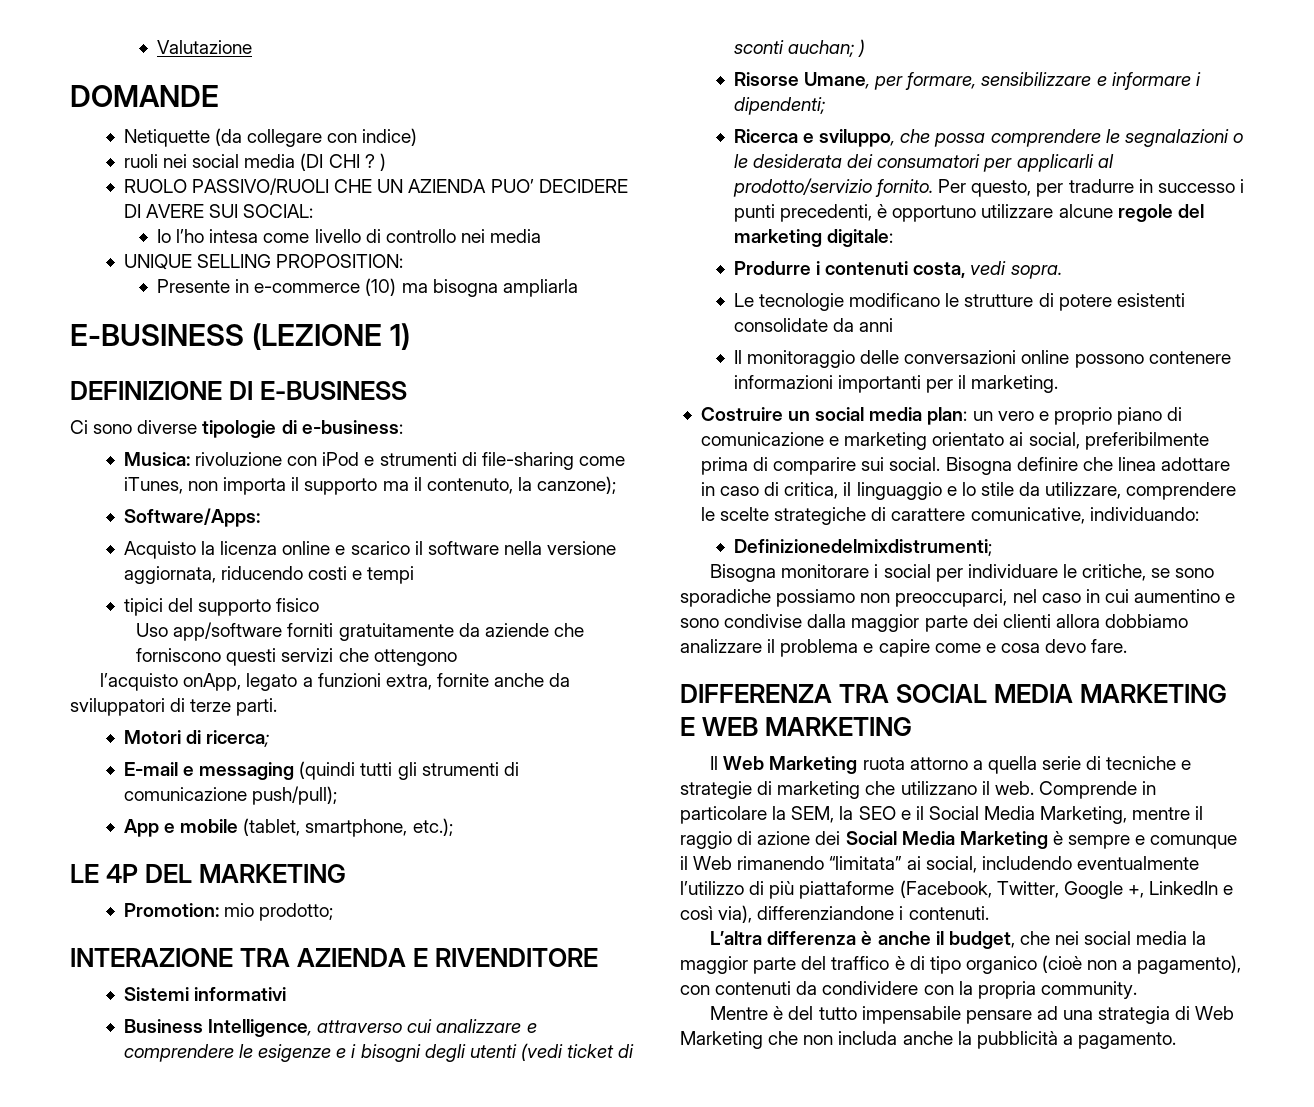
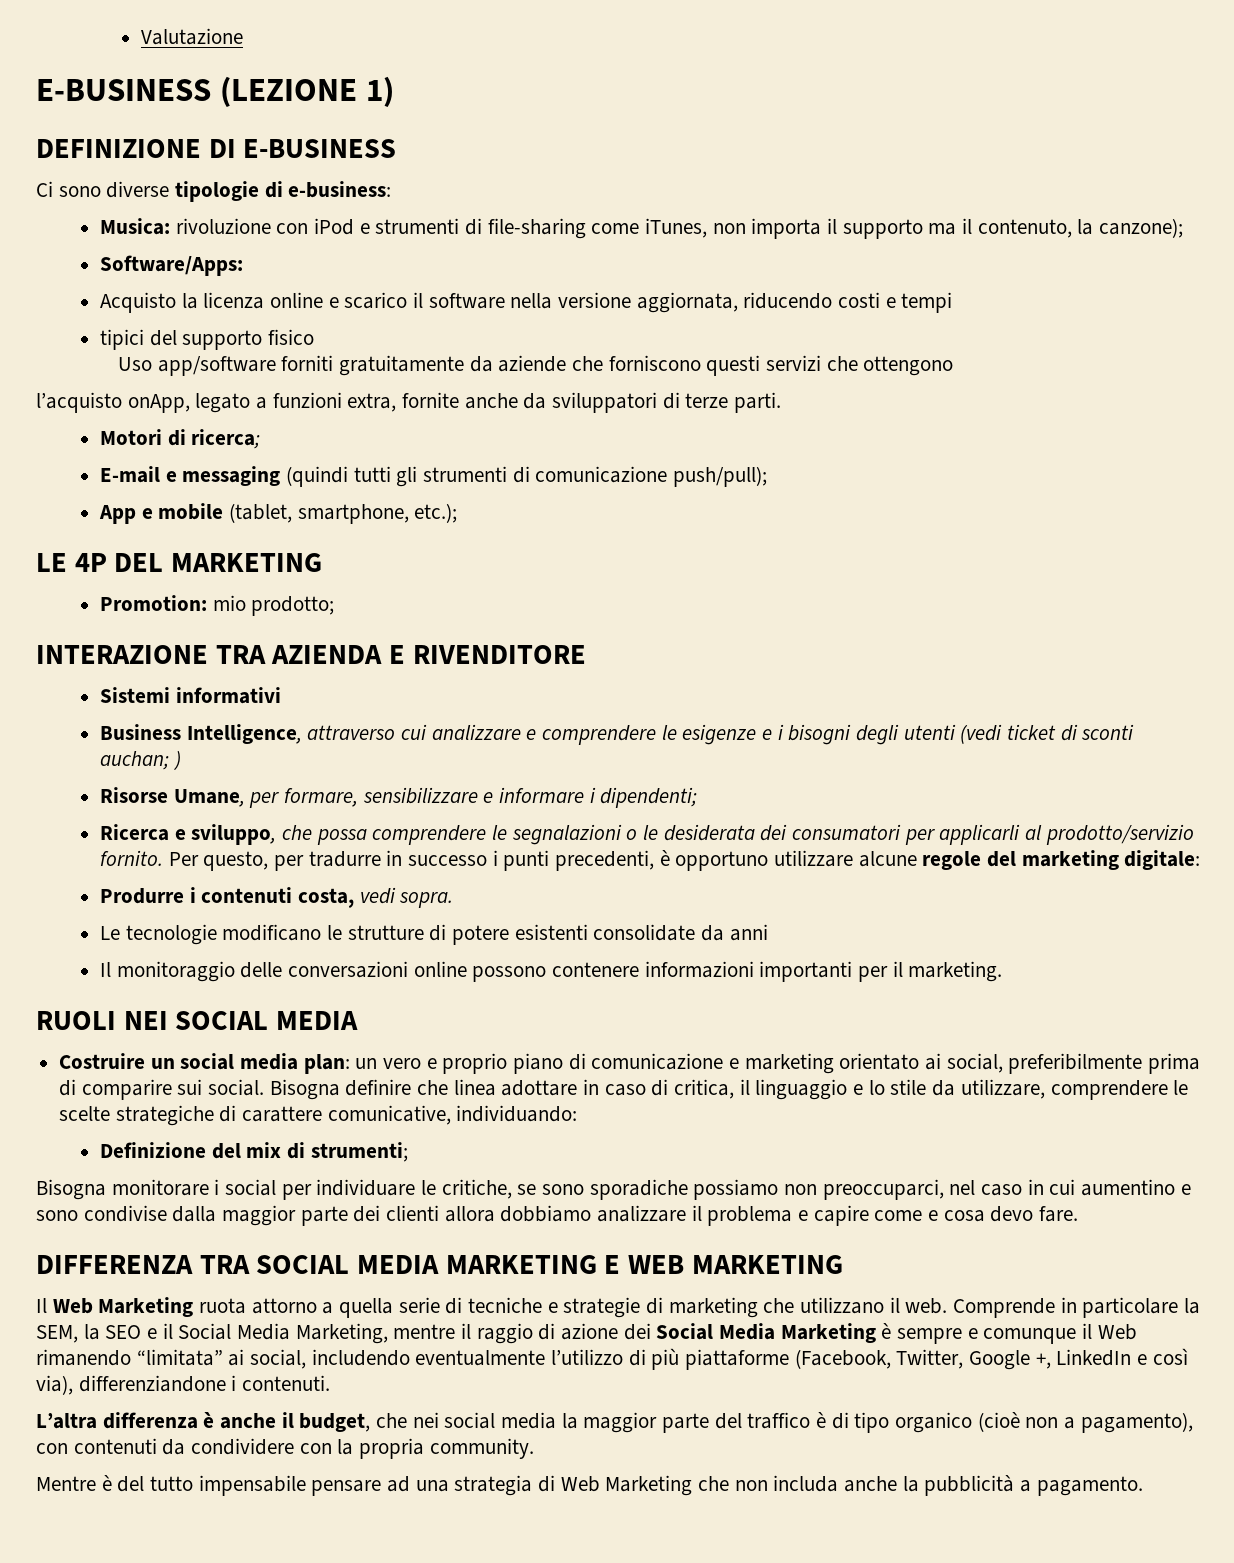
[70,85,219,107] [123,128,418,147] [123,153,386,171] [123,178,628,195] [123,204,314,218] [157,229,542,243] [123,254,404,270] [157,278,578,297] // DOMANDE // Netiquette (da collegare con indice) // ruoli nei social media (DI CHI ? ) // RUOLO PASSIVO/RUOLI CHE UN AZIENDA PUO’ DECIDERE DI AVERE SUI SOCIAL: // Io l’ho intesa come livello di controllo nei media // UNIQUE SELLING PROPOSITION: // Presente in e-commerce (10) ma bisogna ampliarla -> (243, 36) none
(1059, 384) none -> [36,1011,359,1030] // RUOLI NEI SOCIAL MEDIA
[733,539,992,556] Definizionedelmixdistrumenti; -> [100,1142,408,1162] Definizione del mix di strumenti;

